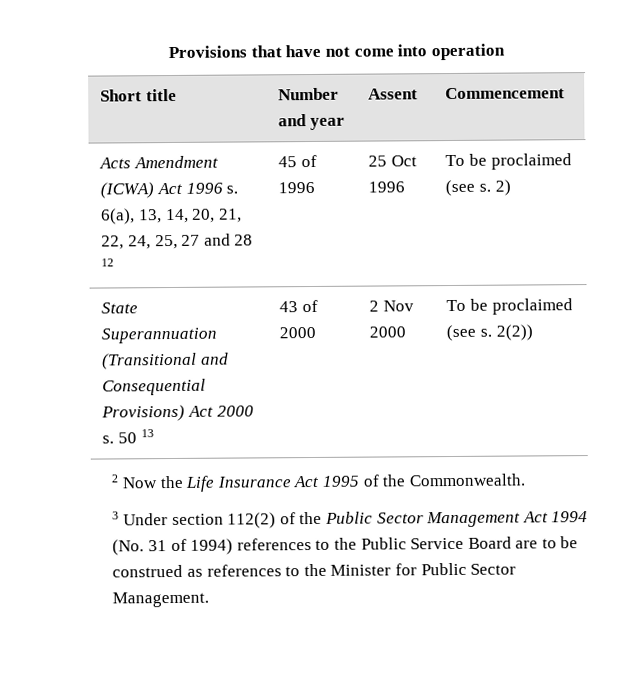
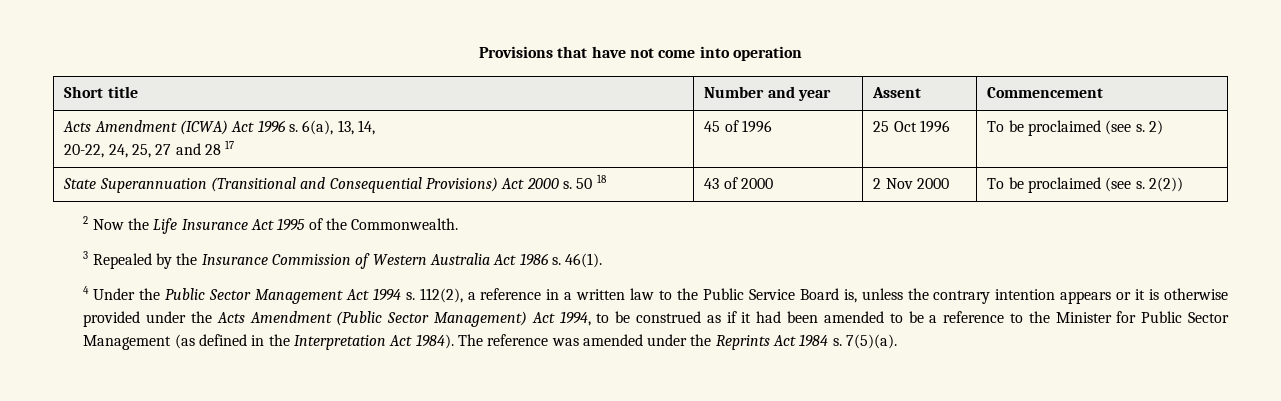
[192,208,242,223] [101,235,125,250] 20, 21, 22, -> [64,144,105,158] // 20-22,
[101,258,115,267] 12 -> [225,140,235,149] 17
[140,429,154,438] 13 -> [596,174,607,183] 18
[122,512,296,529] Under section 112(2) of -> [92,253,603,269] [83,286,136,300] Repealed by the Insurance Commission of Western Australia Act 1986 s. 46(1). // 4 Under
[112,538,312,556] (No. 31 of 1994) references -> [405,288,655,303] s. 112(2), a reference in a written law
[515,536,579,549] [112,564,282,578] are to be construed as references -> [843,288,1228,304] [83,311,1005,327] is, unless the contrary intention appears or it is otherwise provided under the Acts Amendment (Public Sector Management) Act 1994, to be construed as if it had been amended to be a reference
[112,591,210,608] Management. -> [83,334,898,350] Management (as defined in the Interpretation Act 1984). The reference was amended under the Reprints Act 1984 s. 7(5)(a).

